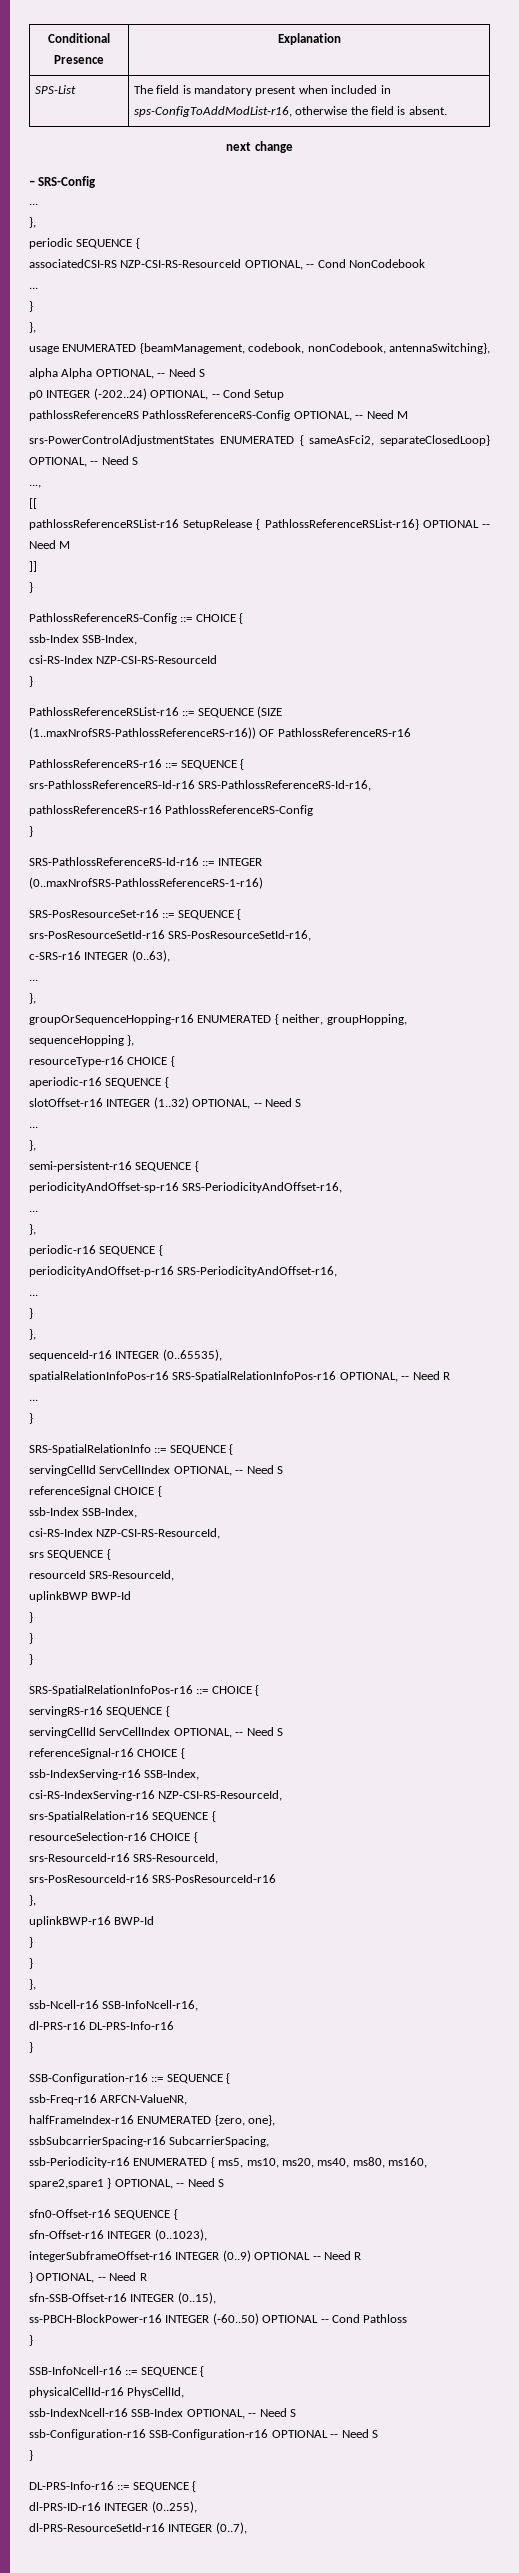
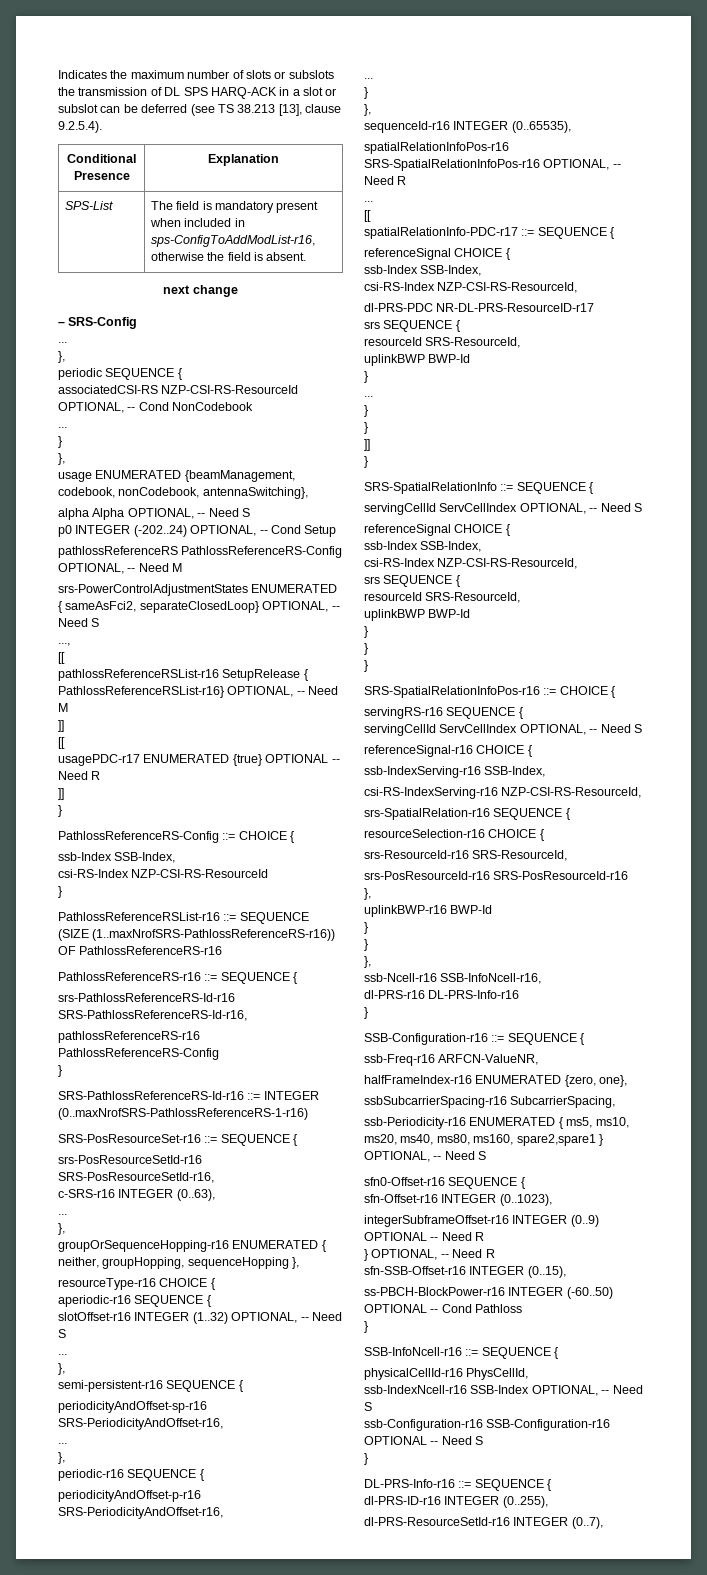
(48, 38) none -> [58,70,334,79] [58,87,337,99] [58,104,341,116] [58,121,102,133] Indicates the maximum number of slots or subslots the transmission of DL SPS HARQ-ACK in a slot or subslot can be deferred (see TS 38.213 [13], clause 9.2.5.4). //
[422,520,490,528] [29,540,71,549] OPTIONAL -- Need M -> [227,686,339,697] [58,703,68,712] [58,720,64,732] [58,737,65,749] [58,754,340,766] [58,771,101,780] OPTIONAL, -- Need M // ]] // [[ // usagePDC-r17 ENUMERATED {true} OPTIONAL -- Need R
(38, 1400) none -> [364,210,371,222] [364,227,615,239] [364,248,510,260] [364,265,482,276] [364,282,578,293] [364,303,595,312] [364,320,460,332] [364,337,521,348] [364,354,471,366] [364,371,368,383] [364,396,373,397] [364,405,368,417] [364,422,368,434] [364,439,370,451] // [[ // spatialRelationInfo-PDC-r17 ::= SEQUENCE { // referenceSignal CHOICE { // ssb-Index SSB-Index, // csi-RS-Index NZP-CSI-RS-ResourceId, // dl-PRS-PDC NR-DL-PRS-ResourceID-r17 // srs SEQUENCE { // resourceId SRS-ResourceId, // uplinkBWP BWP-Id // } // ... // } // } // ]]

